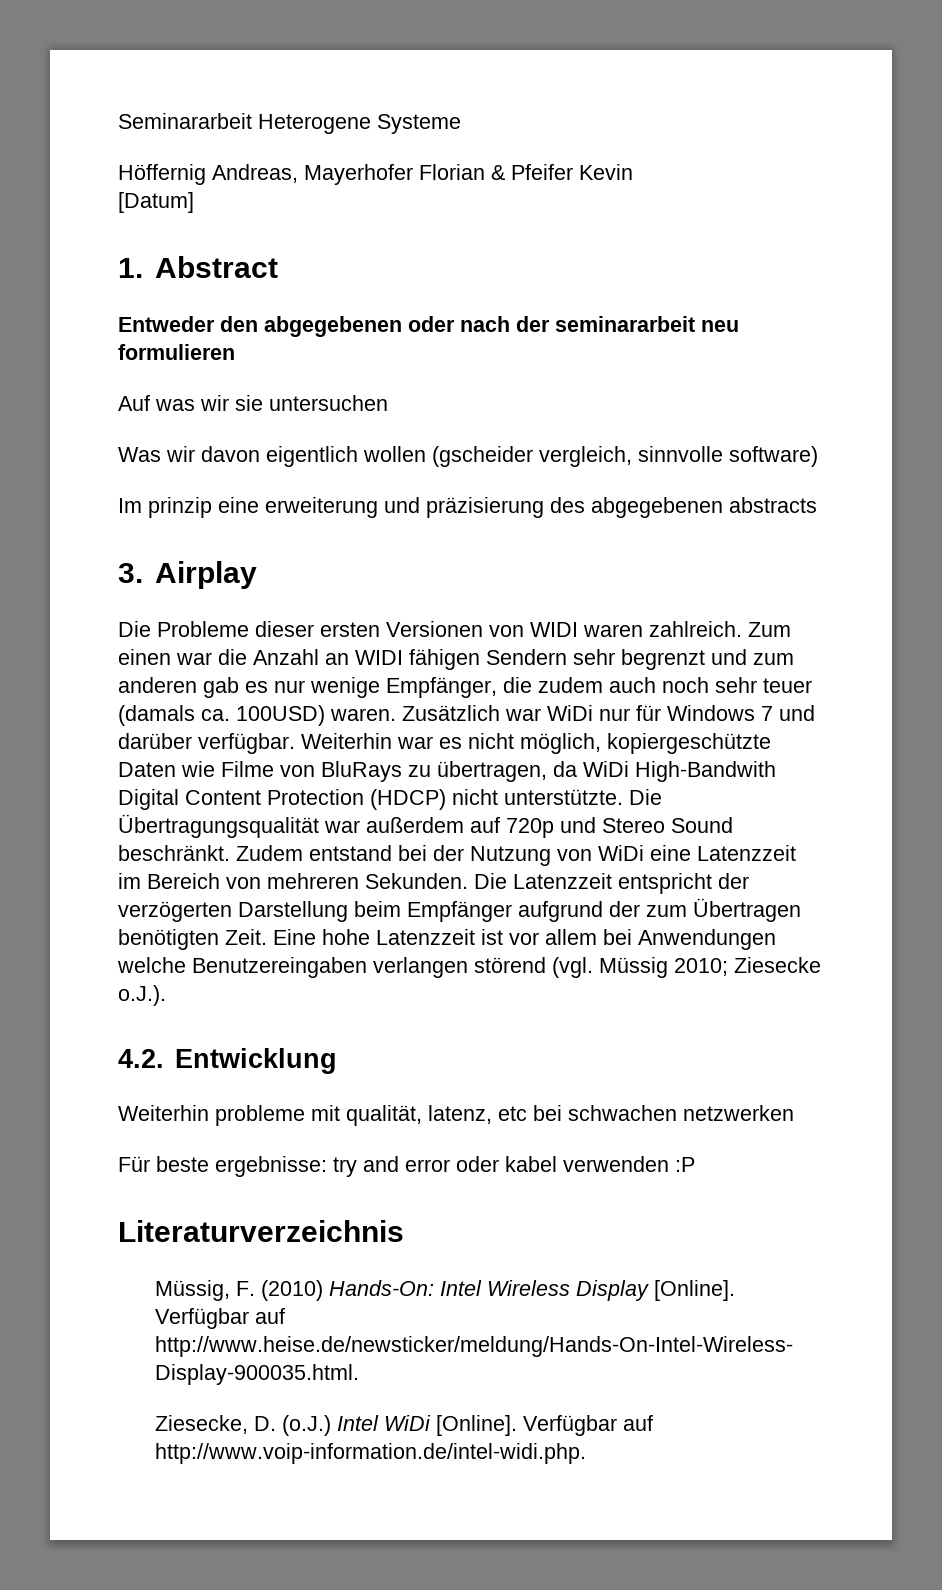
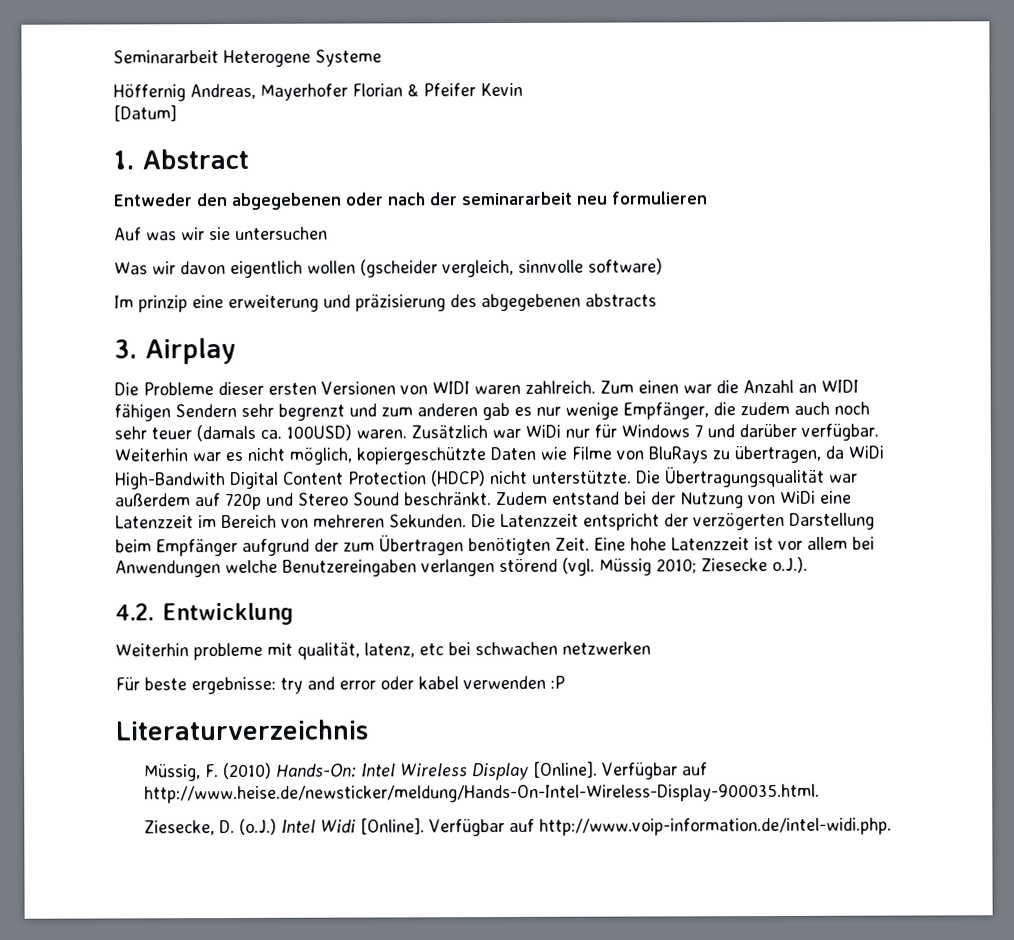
[384,1415,432,1431] WiDi -> [319,819,356,833] Widi

